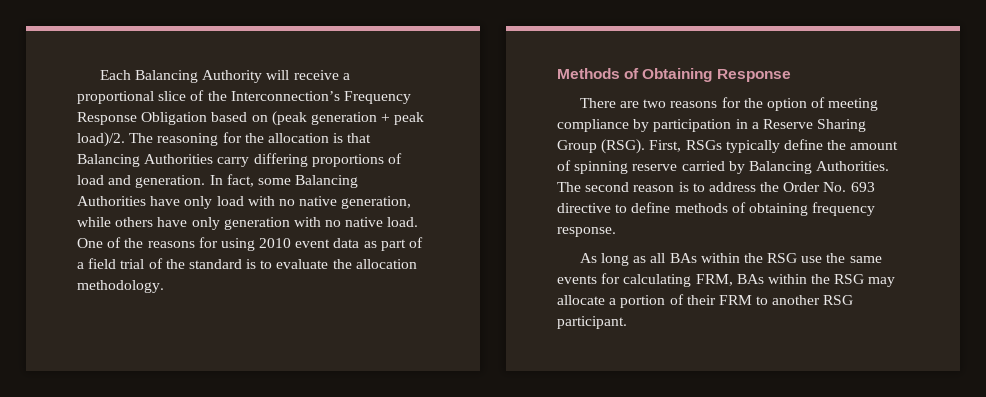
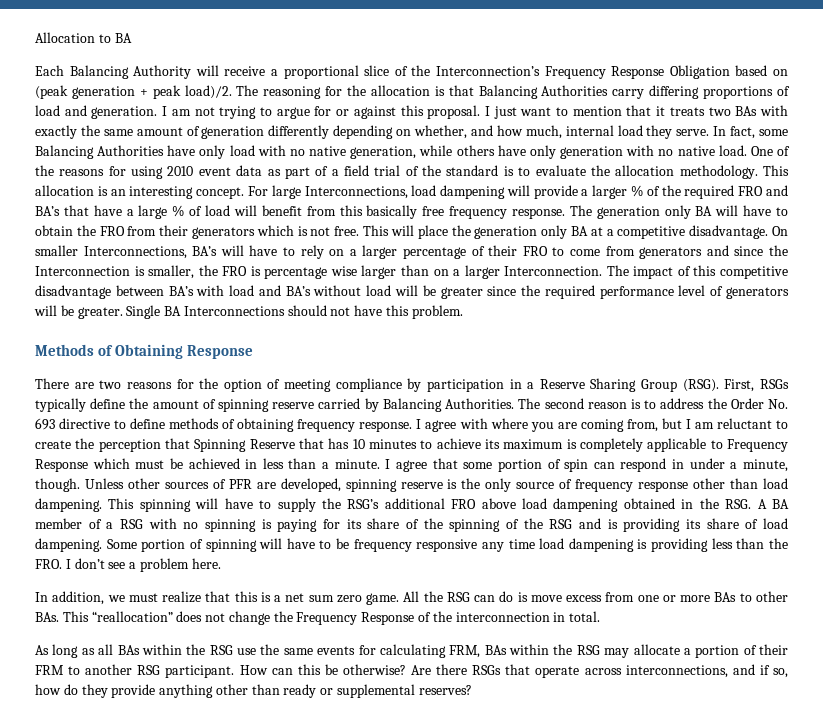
(99, 75) none -> [35,32,132,43] Allocation to BA //
(206, 181) none -> [162,105,789,119] [35,125,710,139] I am not trying to argue for or against this proposal. I just want to mention that it treats two BAs with exactly the same amount of generation differently depending on whether, and how much, internal load they serve.
(164, 286) none -> [763,165,790,176] [35,185,788,199] [35,205,789,219] [35,225,789,239] [35,245,789,259] [35,265,788,279] [35,285,790,299] [34,305,463,319] This allocation is an interesting concept. For large Interconnections, load dampening will provide a larger % of the required FRO and BA’s that have a large % of load will benefit from this basically free frequency response. The generation only BA will have to obtain the FRO from their generators which is not free. This will place the generation only BA at a competitive disadvantage. On smaller Interconnections, BA’s will have to rely on a larger percentage of their FRO to come from generators and since the Interconnection is smaller, the FRO is percentage wise larger than on a larger Interconnection. The impact of this competitive disadvantage between BA’s with load and BA’s without load will be greater since the required performance level of generators will be greater. Single BA Interconnections should not have this problem.
(616, 232) none -> [416,418,788,432] [35,438,789,452] [35,458,788,472] [35,478,788,492] [35,498,790,512] [35,518,788,532] [35,538,789,552] [35,558,221,572] [35,591,788,605] [35,611,601,625] I agree with where you are coming from, but I am reluctant to create the perception that Spinning Reserve that has 10 minutes to achieve its maximum is completely applicable to Frequency Response which must be achieved in less than a minute. I agree that some portion of spin can respond in under a minute, though. Unless other sources of PFR are developed, spinning reserve is the only source of frequency response other than load dampening. This spinning will have to supply the RSG’s additional FRO above load dampening obtained in the RSG. A BA member of a RSG with no spinning is paying for its share of the spinning of the RSG and is providing its share of load dampening. Some portion of spinning will have to be frequency responsive any time load dampening is providing less than the FRO. I don’t see a problem here. // In addition, we must realize that this is a net sum zero game. All the RSG can do is move excess from one or more BAs to other BAs. This “reallocation” does not change the Frequency Response of the interconnection in total.
(627, 322) none -> [239,664,788,678] [35,684,472,698] How can this be otherwise? Are there RSGs that operate across interconnections, and if so, how do they provide anything other than ready or supplemental reserves?

